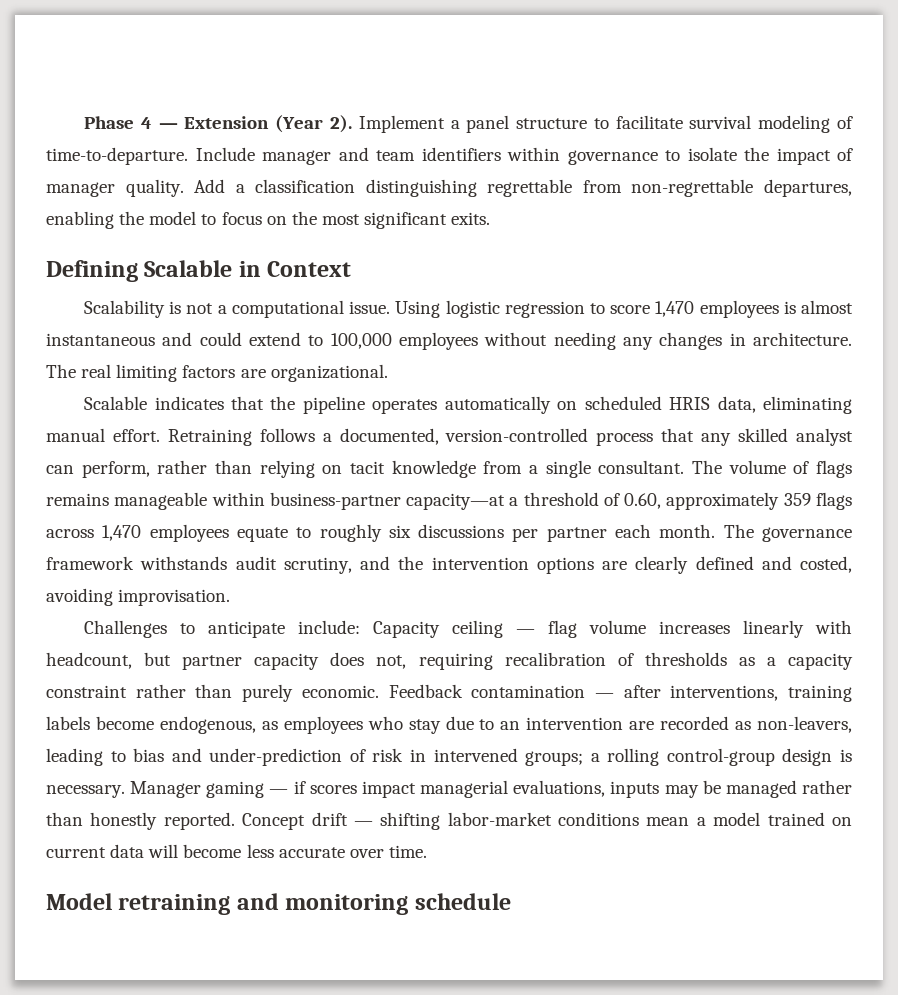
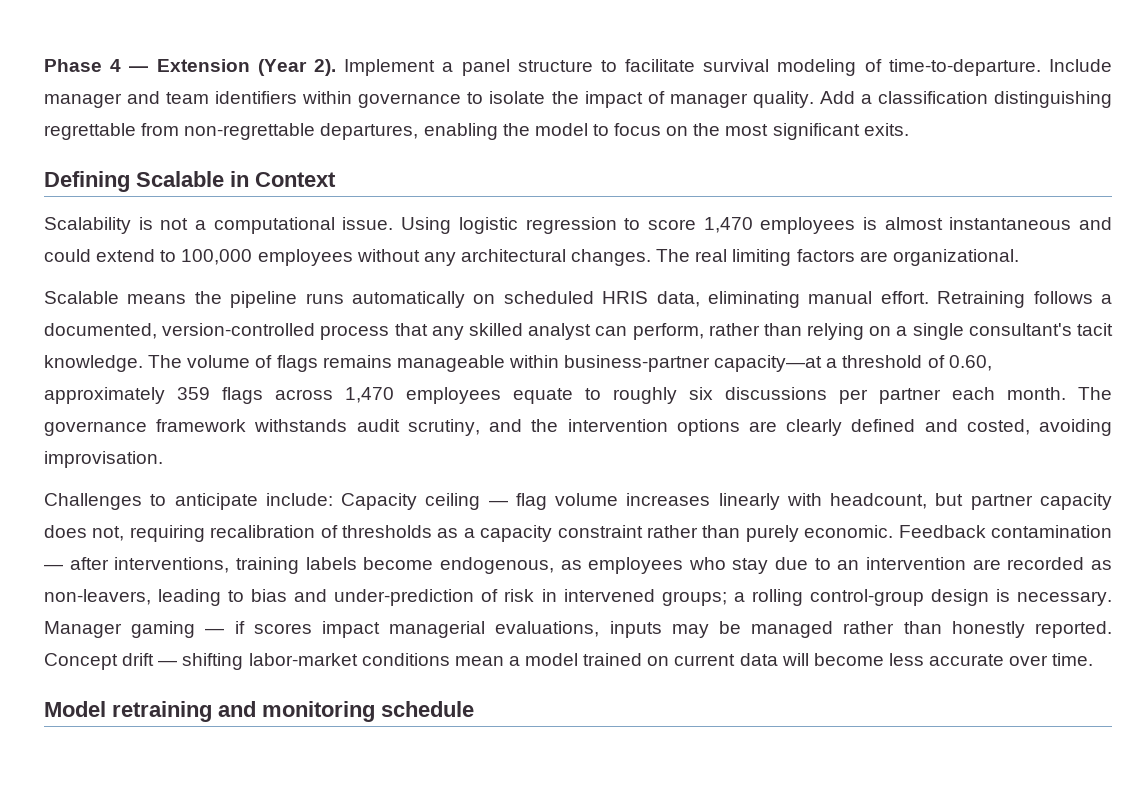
[553,332,853,350] needing any changes in architecture. -> [423,249,652,266] any architectural changes.
[154,396,264,410] indicates that -> [127,294,187,304] means
[372,399,438,414] operates -> [305,293,344,304] runs
[350,460,685,478] tacit knowledge from a single consultant. -> [896,323,1113,340] [44,355,143,372] a single consultant's tacit knowledge.

